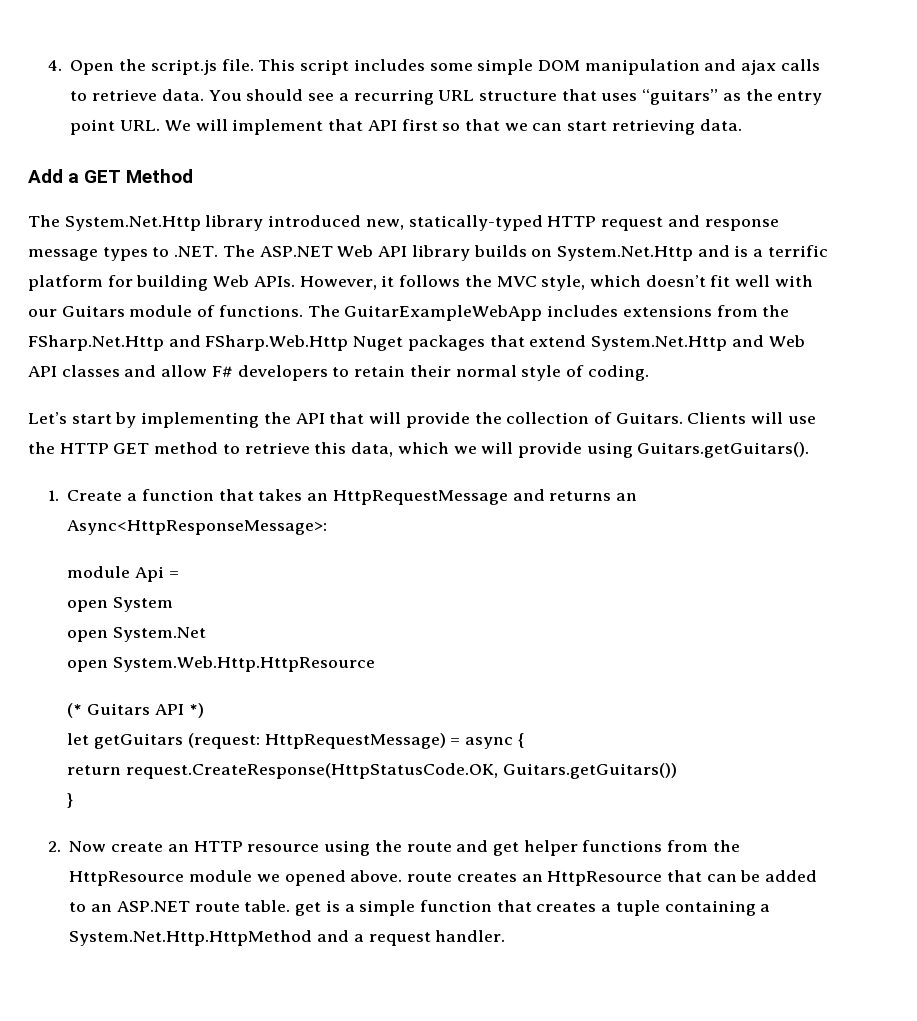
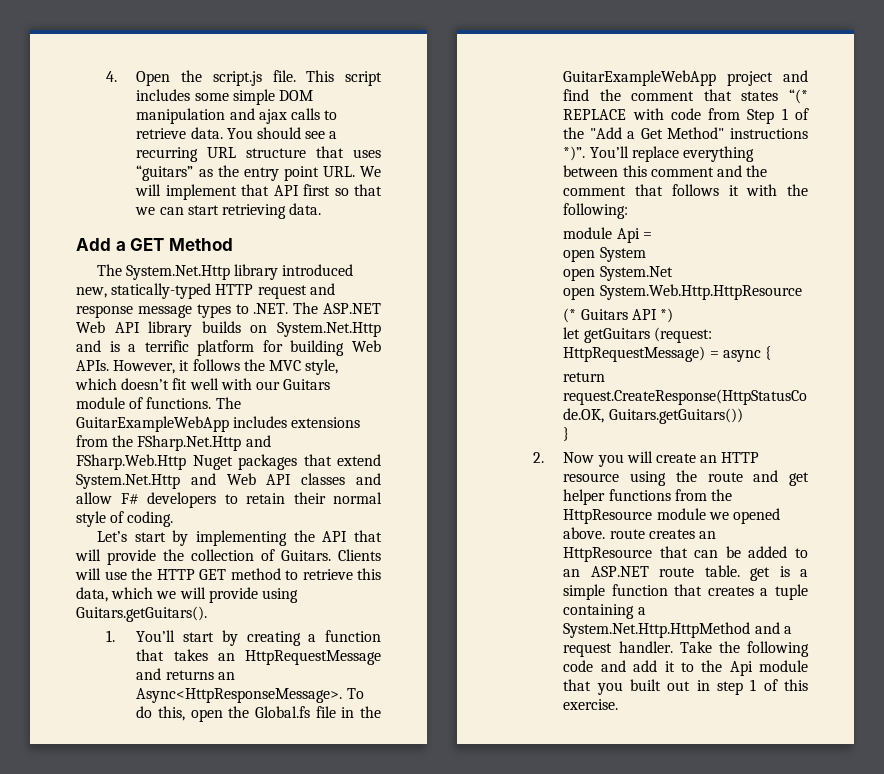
[67,490,123,501] Create -> [136,630,301,646] You’ll start by creating
[67,520,328,535] Async<HttpResponseMessage>: -> [136,688,364,703] [136,706,381,722] [563,70,808,86] [563,89,808,104] [563,108,809,124] [563,127,808,139] [563,146,755,162] [563,165,768,177] [563,184,808,196] [563,203,629,219] Async<HttpResponseMessage>. To do this, open the Global.fs file in the GuitarExampleWebApp project and find the comment that states “(* REPLACE with code from Step 1 of the "Add a Get Method" instructions *)”. You’ll replace everything between this comment and the comment that follows it with the following:
(107, 846) none -> [597,451,653,467] you will
(506, 936) none -> [679,641,809,657] [563,660,808,676] [563,679,808,695] [563,699,619,710] Take the following code and add it to the Api module that you built out in step 1 of this exercise.

